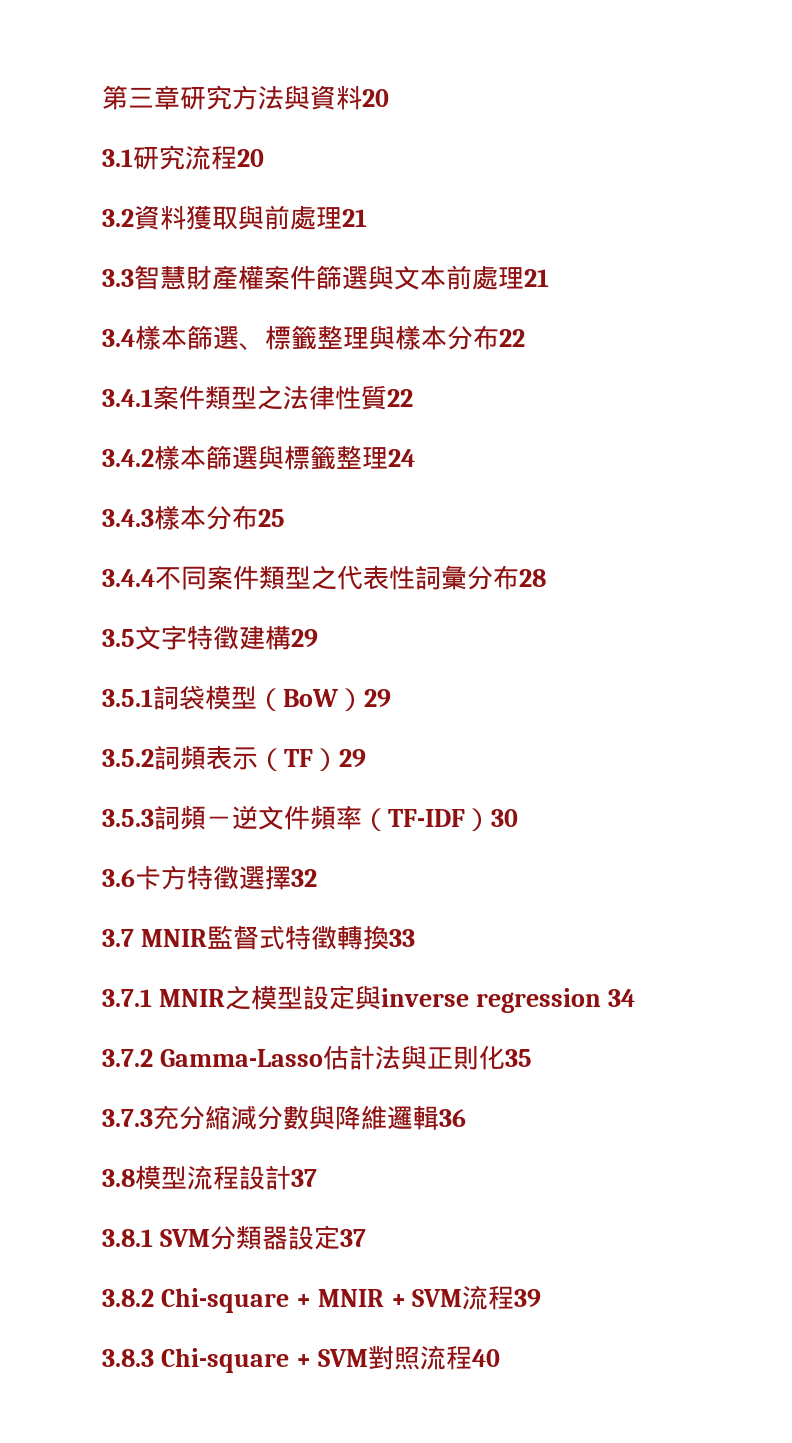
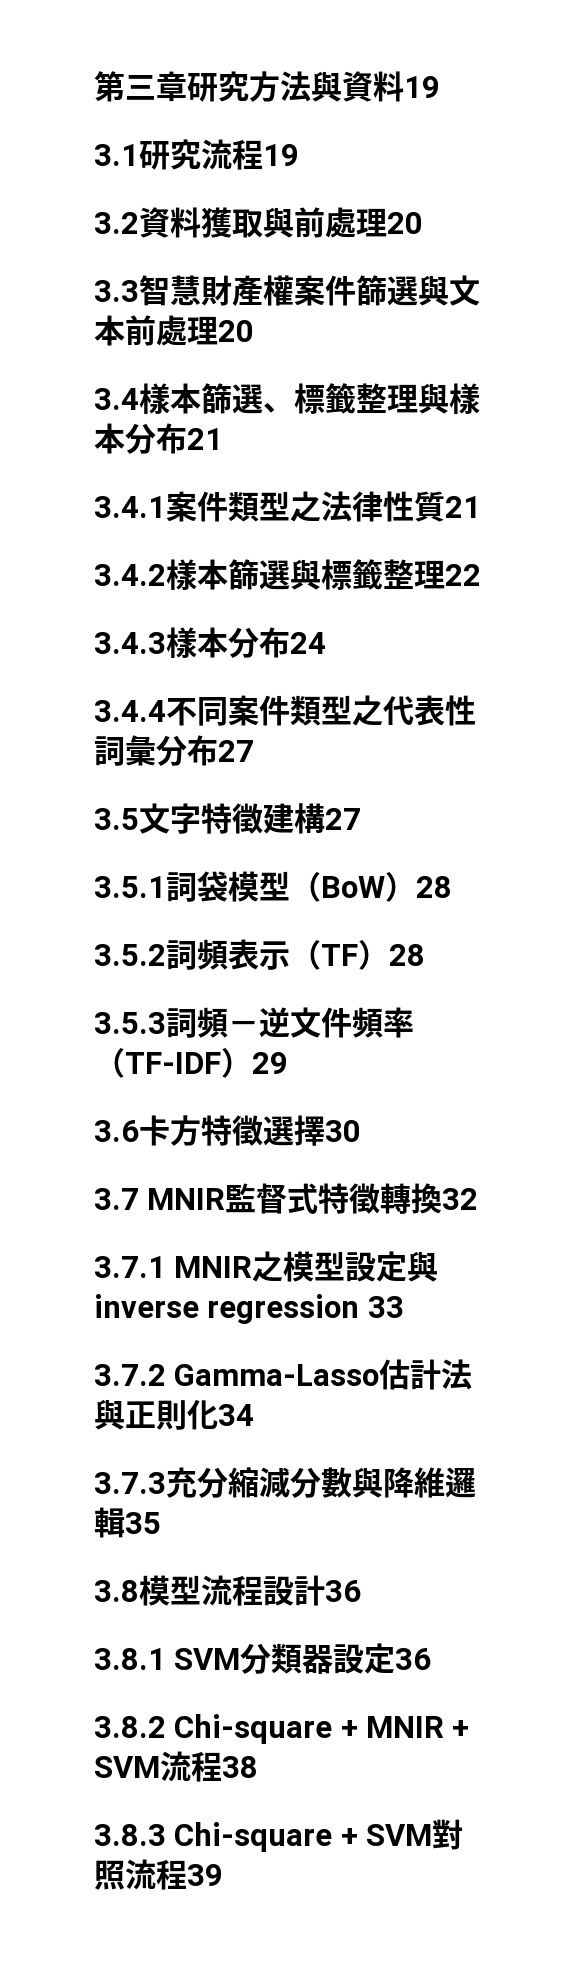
[362,89,389,107] 20 -> [404,76,440,98] 19
[237,149,264,167] 20 -> [263,144,299,166] 19
[342,209,367,227] 21 -> [387,212,423,234] 20
[524,269,549,287] 21 -> [218,320,254,342] 20
[499,329,525,347] 22 -> [187,428,223,450] 21
[387,389,413,407] 22 -> [445,496,481,518] 21
[388,449,415,467] 24 -> [445,564,481,586] 22
[258,509,285,527] 25 -> [290,632,326,654] 24
[519,569,546,587] 28 -> [218,740,254,762] 27
[291,629,318,647] 29 -> [325,808,361,830] 27
[364,689,391,707] 29 -> [416,876,452,898] 28
[339,749,366,767] 29 -> [389,944,425,966] 28
[491,809,518,827] 30 -> [252,1052,288,1074] 29
[291,869,317,887] 32 -> [325,1120,361,1142] 30
[388,929,415,947] 33 -> [442,1188,479,1210] 32
[607,989,635,1007] 34 -> [367,1296,404,1318] 33
[504,1049,532,1067] 35 -> [218,1404,254,1426] 34
[439,1109,466,1127] 36 -> [125,1512,161,1534] 35
[291,1169,317,1187] 37 -> [325,1580,361,1602] 36
[339,1229,366,1247] 37 -> [395,1648,432,1670] 36
[514,1289,542,1307] 39 -> [222,1756,258,1778] 38
[471,1349,500,1367] 40 -> [187,1864,223,1886] 39

